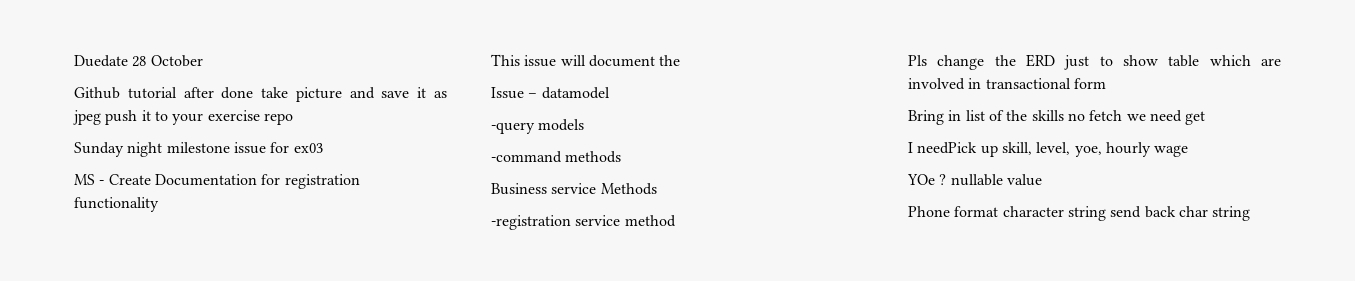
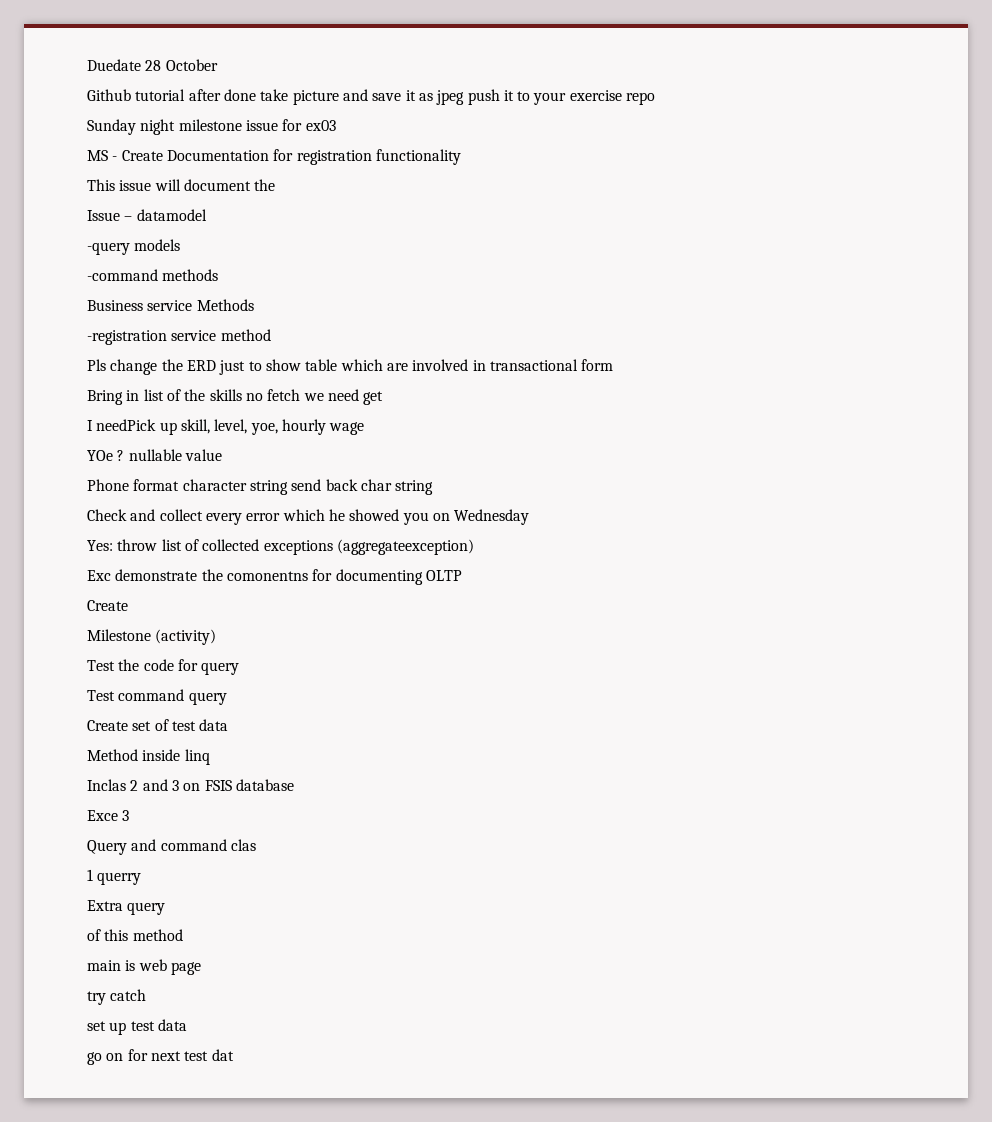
(1251, 213) none -> [87,509,530,525] [87,539,474,555] [87,569,462,585] [87,600,128,611] [87,629,217,645] [87,659,240,675] [87,689,227,705] [87,719,229,731] [87,749,210,765] [87,779,294,791] [87,810,130,821] [87,839,256,855] [87,869,142,885] [87,900,166,915] [87,929,183,941] [87,959,201,975] [87,989,147,1005] [87,1019,187,1035] [87,1049,234,1065] // Check and collect every error which he showed you on Wednesday // Yes: throw list of collected exceptions (aggregateexception) // Exc demonstrate the comonentns for documenting OLTP // Create // Milestone (activity) // Test the code for query // Test command query // Create set of test data // Method inside linq // Inclas 2 and 3 on FSIS database // Exce 3 // Query and command clas // 1 querry // Extra query // of this method // main is web page // try catch // set up test data // go on for next test dat

